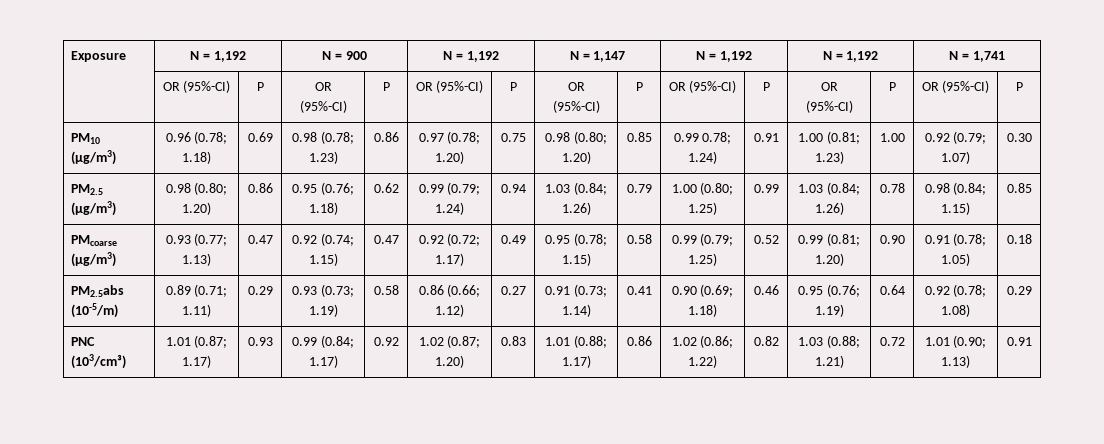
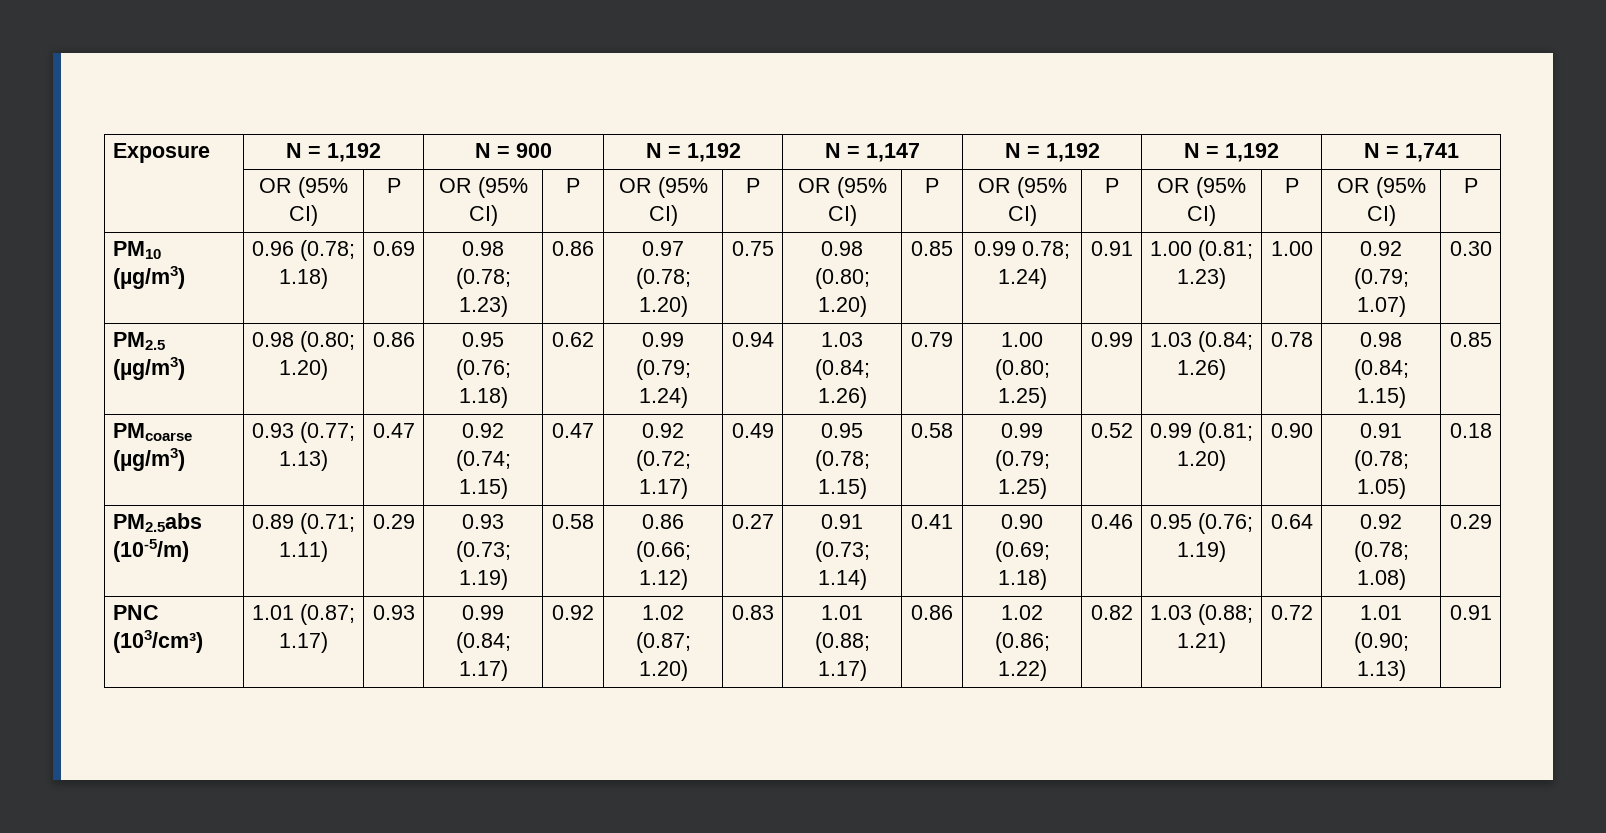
[183,80,231,93] [256,82,264,91] [314,82,332,91] [299,100,347,113] [382,82,390,91] [415,80,484,93] [509,82,517,91] [567,82,585,91] [552,100,600,113] [635,82,643,91] [668,80,737,93] [762,82,770,91] [820,82,838,91] [805,100,853,113] [888,82,896,91] [921,80,990,93] (95%-CI) | P | OR (95%-CI) | P | OR (95%-CI) | P | OR (95%-CI) | P | OR (95%-CI) | P | OR (95%-CI) | P | OR (95%-CI) -> [298,177,348,198] [289,205,318,226] [386,178,401,193] [438,177,528,198] [468,205,498,226] [566,178,580,193] [618,177,708,198] [648,205,678,226] [745,178,760,193] [797,177,887,198] [827,205,857,226] [925,178,939,193] [977,177,1067,198] [1007,205,1037,226] [1104,178,1119,193] [1157,177,1246,198] [1187,205,1216,226] [1284,178,1299,193] [1336,177,1426,198] [1366,205,1396,226] (95% CI) | P | OR (95% CI) | P | OR (95% CI) | P | OR (95% CI) | P | OR (95% CI) | P | OR (95% CI) | P | OR (95% CI)

